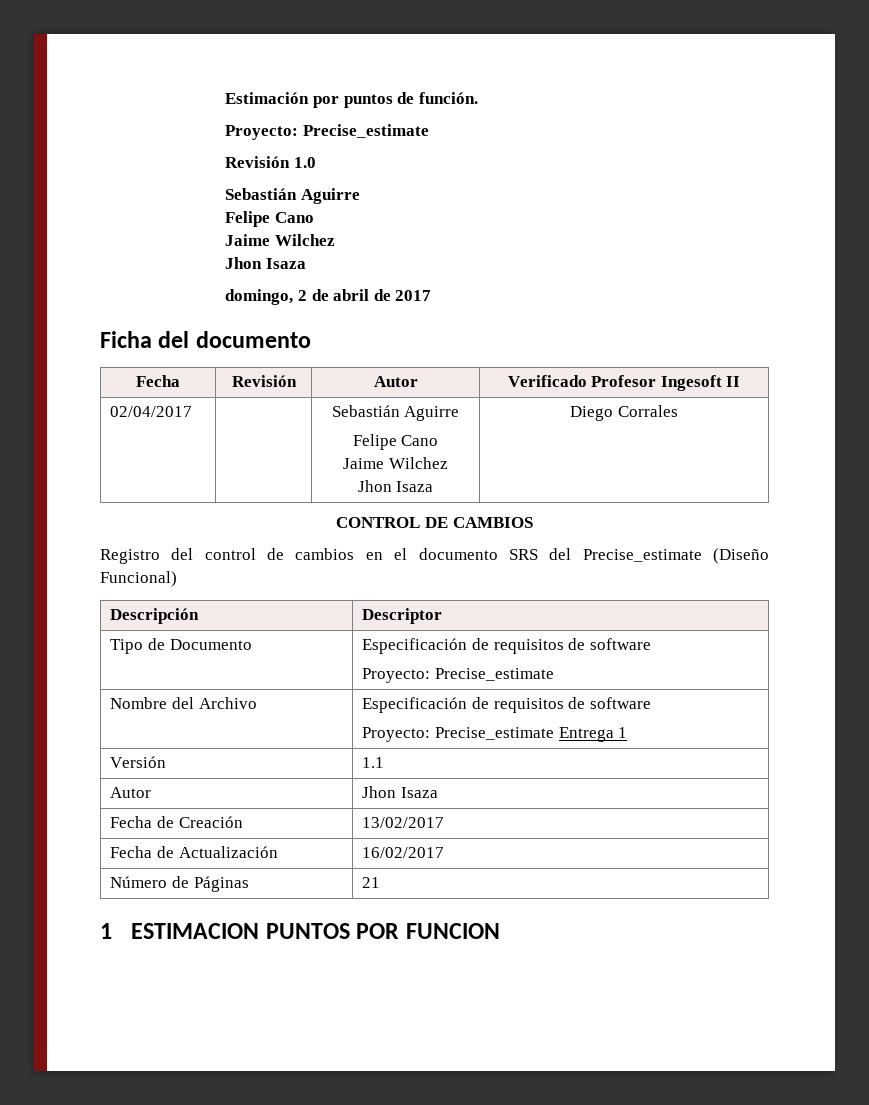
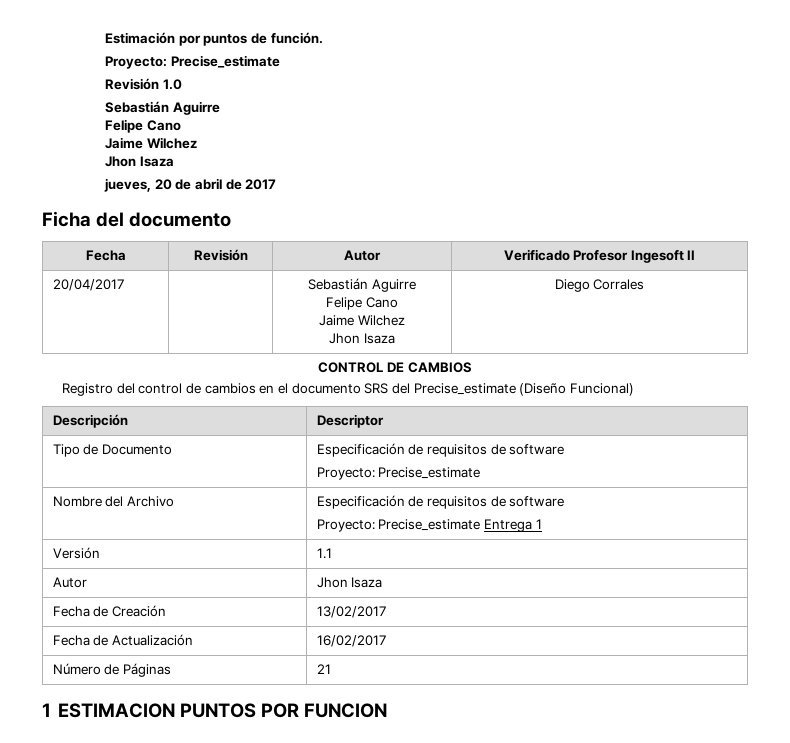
[225,289,307,305] domingo, 2 -> [104,178,172,192] jueves, 20
[110,406,193,417] 02/04/2017 -> [52,279,124,291] 20/04/2017

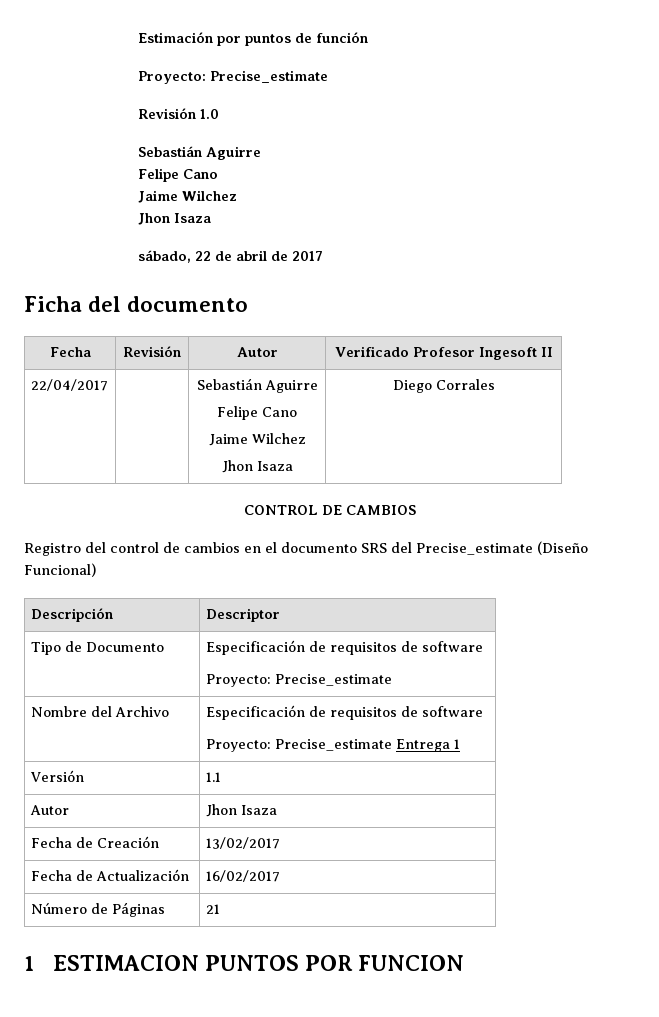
[270,32,323,44] función. -> [316,32,369,43] función
[104,178,172,192] jueves, 20 -> [138,250,212,263] sábado, 22
[52,279,124,291] 20/04/2017 -> [30,379,108,391] 22/04/2017

